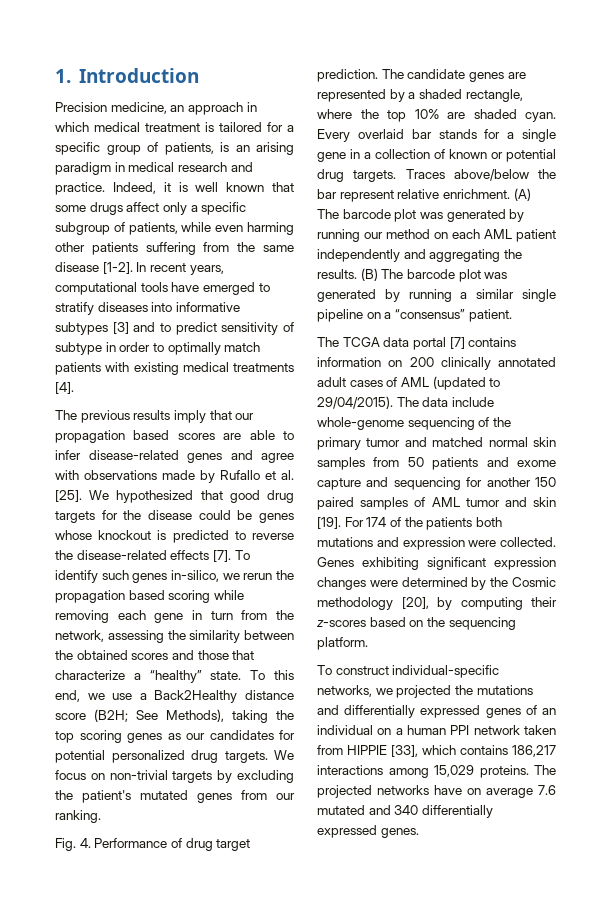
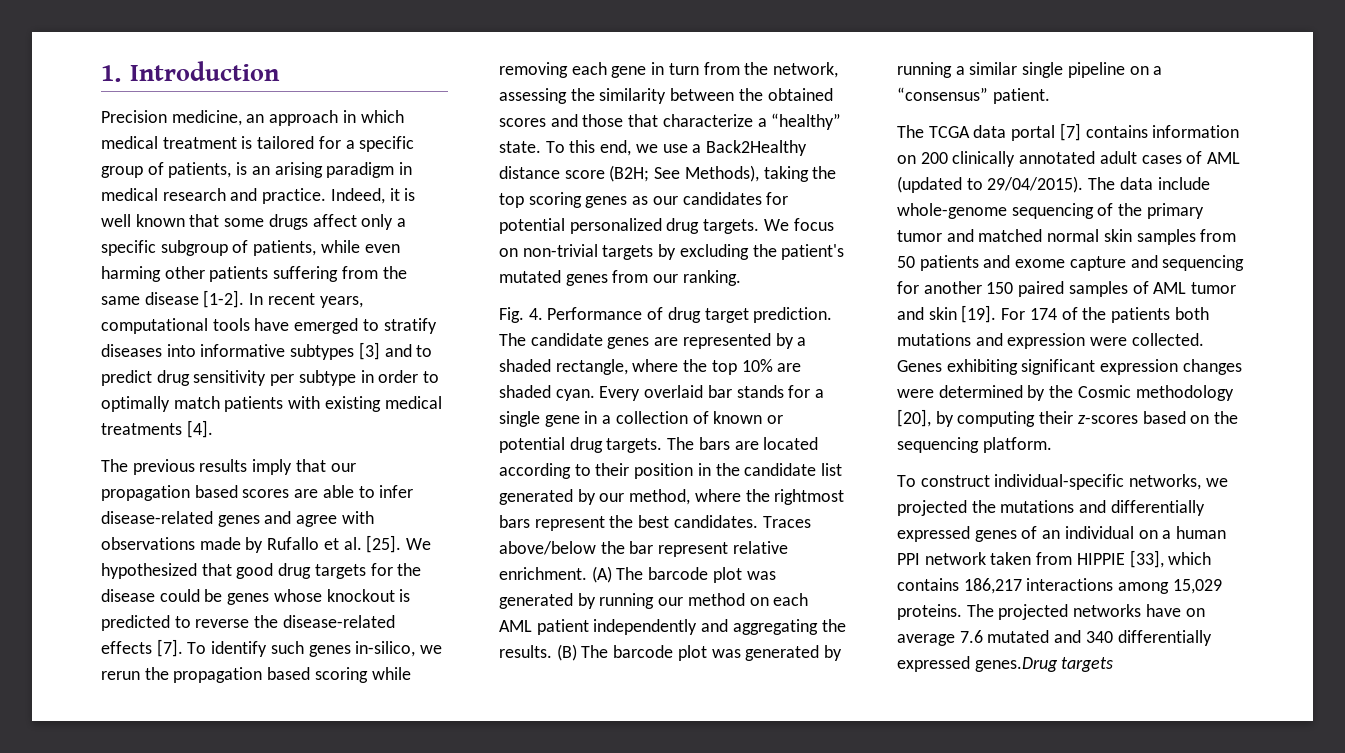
[221,322,294,335] sensitivity of -> [156,370,295,386] drug sensitivity per
(397, 176) none -> [667,437,819,450] [499,463,843,479] [499,489,845,505] [499,515,758,531] The bars are located according to their position in the candidate list generated by our method, where the rightmost bars represent the best candidates.
[380,828,419,838] genes. -> [974,657,1114,672] genes.Drug targets

